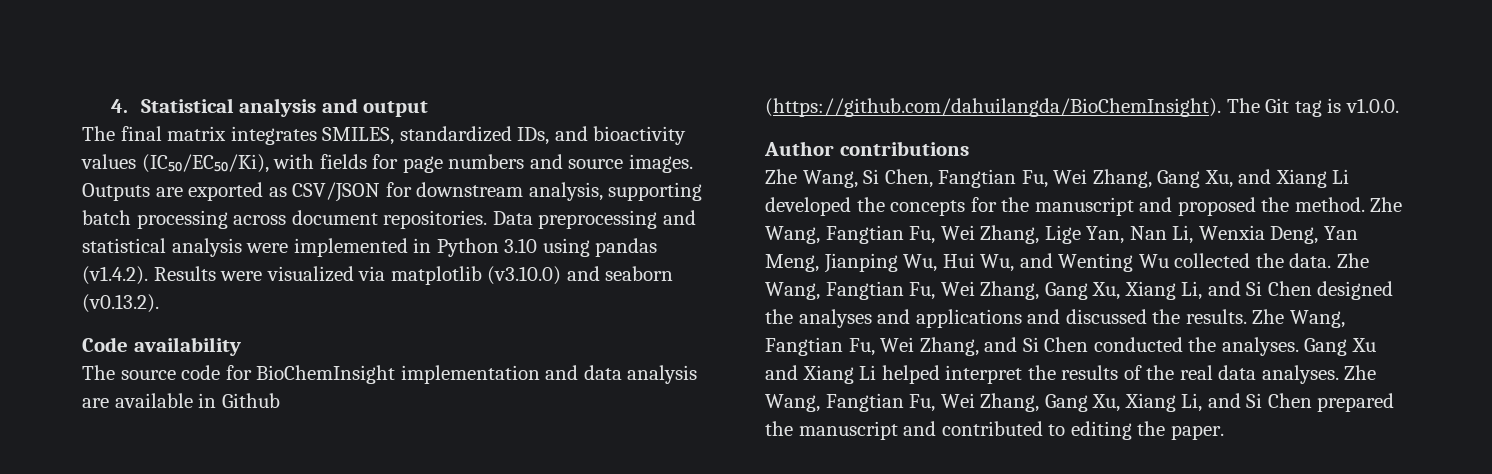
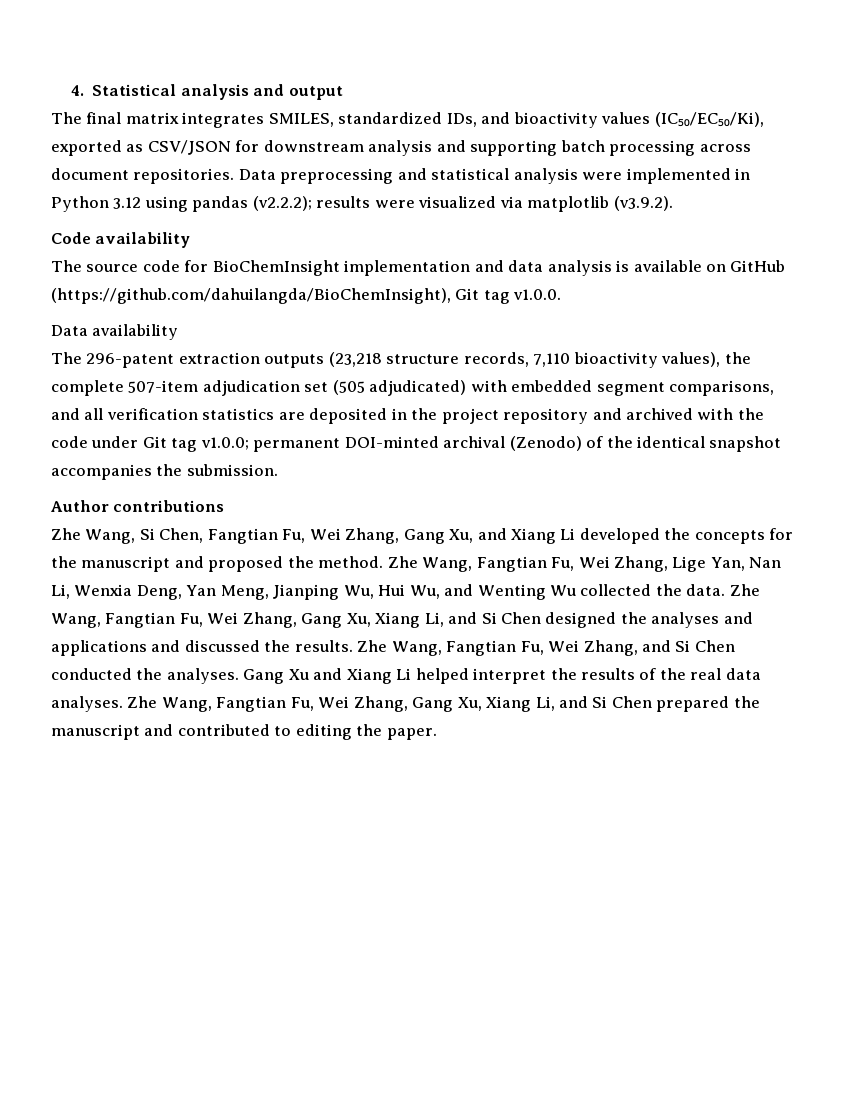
[273,154,693,173] [82,183,183,201] with fields for page numbers and source images. Outputs are -> (764, 119) none
[528,182,603,201] analysis, -> [368,140,466,156] analysis and
[504,238,538,253] 3.10 -> [113,197,142,209] 3.12
[82,266,216,285] (v1.4.2). Results -> [252,196,371,211] (v2.2.2); results
[487,266,674,285] [82,294,159,313] (v3.10.0) and seaborn (v0.13.2). -> [613,196,673,211] (v3.9.2).
[82,393,280,408] [765,98,1342,117] are available in Github (https://github.com/dahuilangda/BioChemInsight). The Git tag is -> [616,260,786,272] [51,288,510,304] is available on GitHub (https://github.com/dahuilangda/BioChemInsight), Git tag
(1399, 105) none -> [51,324,179,340] [51,352,751,368] [51,380,775,396] [51,408,764,424] [51,436,782,452] [51,464,278,480] // Data availability // The 296-patent extraction outputs (23,218 structure records, 7,110 bioactivity values), the complete 507-item adjudication set (505 adjudicated) with embedded segment comparisons, and all verification statistics are deposited in the project repository and archived with the code under Git tag v1.0.0; permanent DOI-minted archival (Zenodo) of the identical snapshot accompanies the submission.

